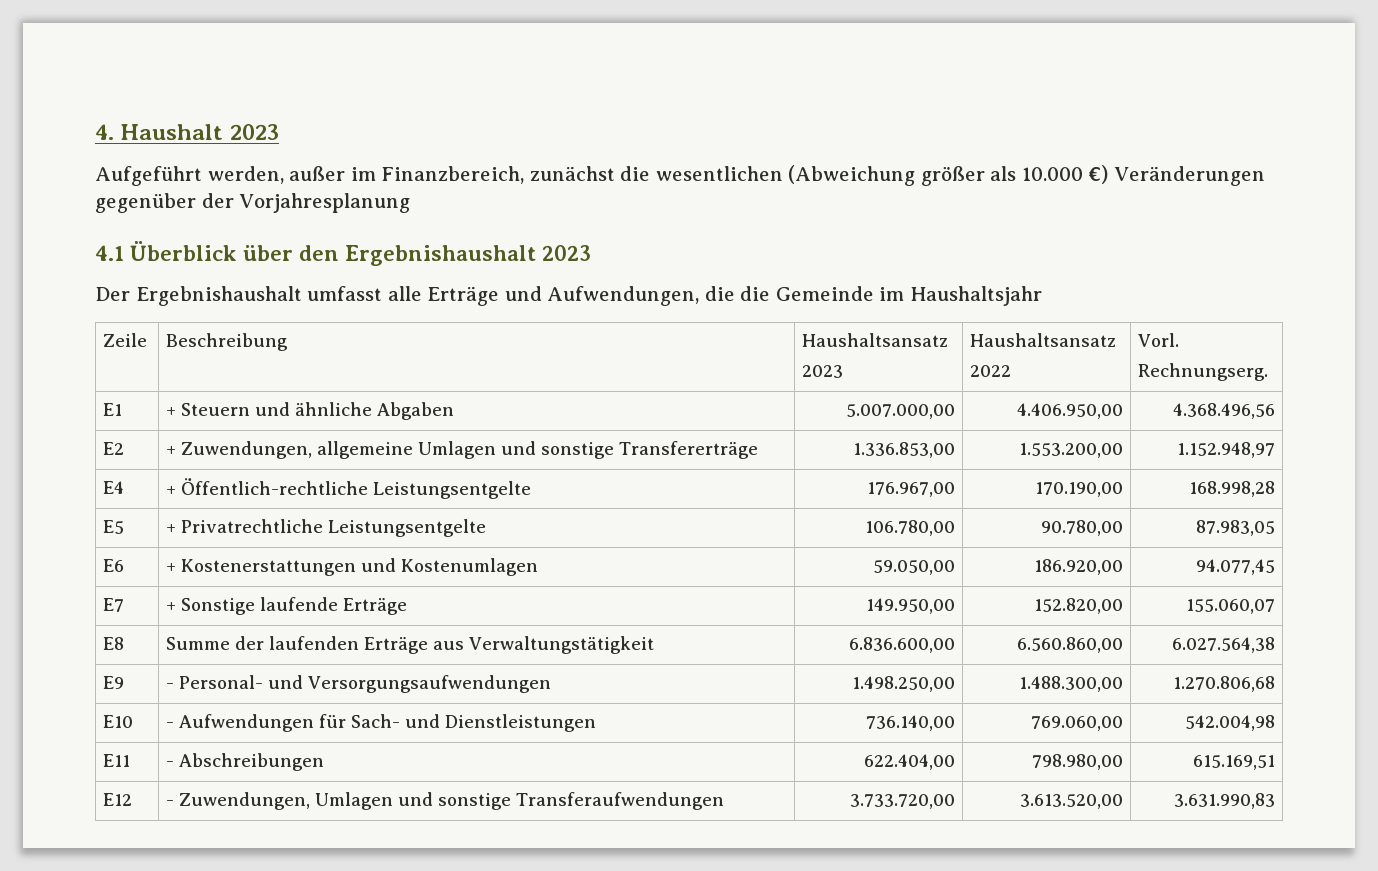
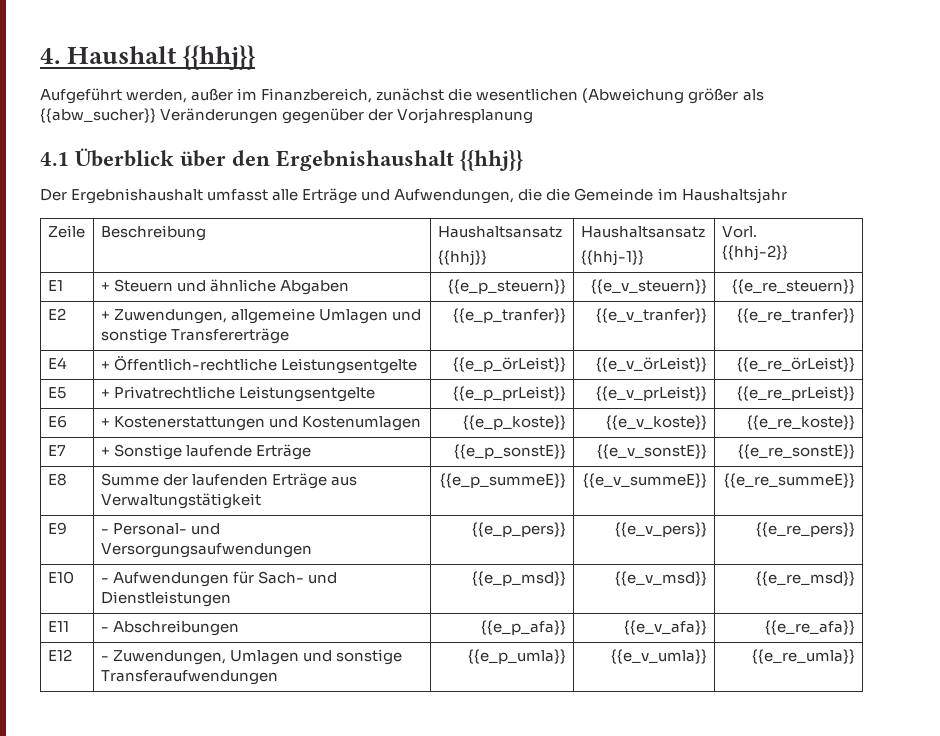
[229,124,279,140] 2023 -> [183,45,256,70] {{hhj}}
[1021,165,1109,184] 10.000 €) -> [40,108,156,123] {{abw_sucher}}
[542,245,592,261] 2023 -> [460,150,524,171] {{hhj}}
[802,365,844,378] [970,333,1117,347] [970,365,1012,377] 2023 | Haushaltsansatz // 2022 -> [437,250,487,266] [580,226,705,238] [580,250,644,266] {{hhj}} | Haushaltsansatz // {{hhj-1}}
[1138,363,1269,381] Rechnungserg. -> [721,245,788,261] {{hhj-2}}
[845,404,955,419] [1016,403,1123,419] [1172,403,1275,419] 5.007.000,00 | 4.406.950,00 | 4.368.496,56 -> [448,279,567,294] [591,279,708,294] [732,279,856,294] {{e_p_steuern}} | {{e_v_steuern}} | {{e_re_steuern}}
[852,442,955,458] [1018,443,1123,458] [1176,442,1275,458] 1.336.853,00 | 1.553.200,00 | 1.152.948,97 -> [453,308,567,323] [596,308,708,323] [737,308,856,323] {{e_p_tranfer}} | {{e_v_tranfer}} | {{e_re_tranfer}}
[866,482,955,497] [1034,482,1123,497] [1188,481,1275,497] 176.967,00 | 170.190,00 | 168.998,28 -> [453,357,567,372] [596,357,708,372] [737,357,856,372] {{e_p_örLeist}} | {{e_v_örLeist}} | {{e_re_örLeist}}
[864,520,955,536] [1040,520,1123,536] [1195,520,1275,536] 106.780,00 | 90.780,00 | 87.983,05 -> [453,386,567,401] [596,386,708,401] [737,386,856,401] {{e_p_prLeist}} | {{e_v_prLeist}} | {{e_re_prLeist}}
[872,560,955,575] [1033,559,1123,575] [1195,559,1275,575] 59.050,00 | 186.920,00 | 94.077,45 -> [463,415,567,430] [606,415,708,430] [747,415,856,430] {{e_p_koste}} | {{e_v_koste}} | {{e_re_koste}}
[865,598,955,614] [1033,598,1123,614] [1185,599,1275,614] 149.950,00 | 152.820,00 | 155.060,07 -> [454,444,567,459] [597,444,708,459] [738,444,856,459] {{e_p_sonstE}} | {{e_v_sonstE}} | {{e_re_sonstE}}
[848,637,955,653] [1016,637,1123,653] [1171,637,1275,653] 6.836.600,00 | 6.560.860,00 | 6.027.564,38 -> [440,473,567,488] [583,473,708,488] [724,473,856,488] {{e_p_summeE}} | {{e_v_summeE}} | {{e_re_summeE}}
[851,676,955,692] [1018,676,1123,692] [1172,676,1275,692] 1.498.250,00 | 1.488.300,00 | 1.270.806,68 -> [472,522,567,537] [615,522,708,537] [756,522,856,537] {{e_p_pers}} | {{e_v_pers}} | {{e_re_pers}}
[865,715,955,731] [1030,716,1123,731] [1184,715,1275,731] 736.140,00 | 769.060,00 | 542.004,98 -> [472,571,567,586] [615,571,708,586] [756,571,856,586] {{e_p_msd}} | {{e_v_msd}} | {{e_re_msd}}
[863,754,955,770] [1031,754,1123,770] [1192,755,1275,770] 622.404,00 | 798.980,00 | 615.169,51 -> [481,620,567,635] [624,620,708,635] [765,620,856,635] {{e_p_afa}} | {{e_v_afa}} | {{e_re_afa}}
[849,794,955,809] [1019,794,1123,809] [1173,793,1275,809] 3.733.720,00 | 3.613.520,00 | 3.631.990,83 -> [468,649,567,664] [611,649,708,664] [752,649,856,664] {{e_p_umla}} | {{e_v_umla}} | {{e_re_umla}}

